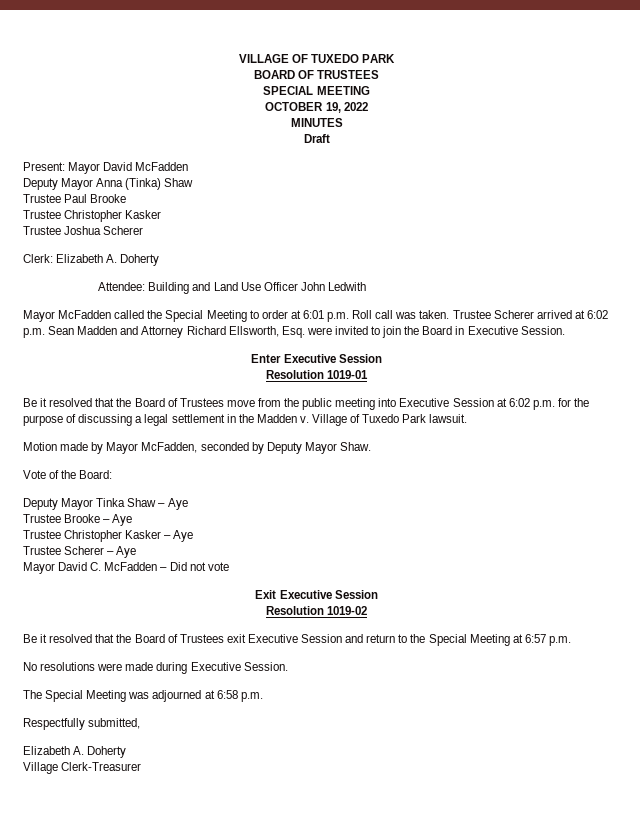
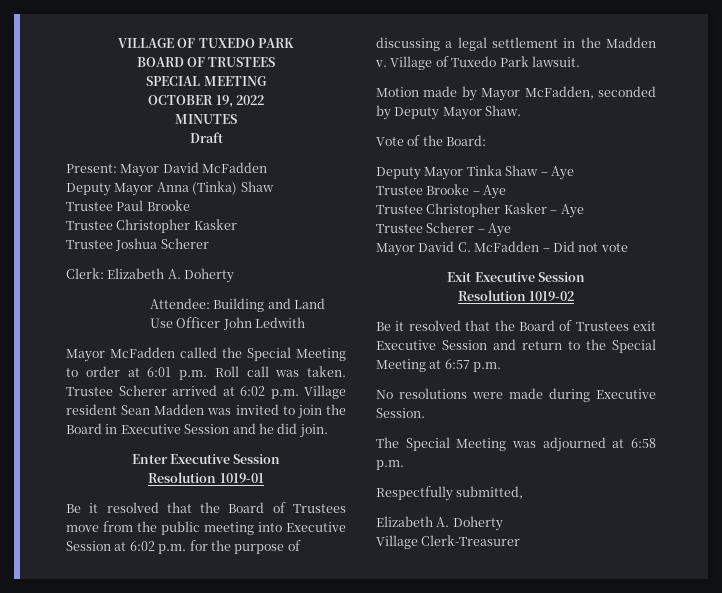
[48,326,332,338] Sean Madden and Attorney Richard Ellsworth, Esq. were -> [304,385,346,399] [66,404,232,415] Village resident Sean Madden was
[520,326,565,335] Session. -> [184,423,328,438] Session and he did join.

